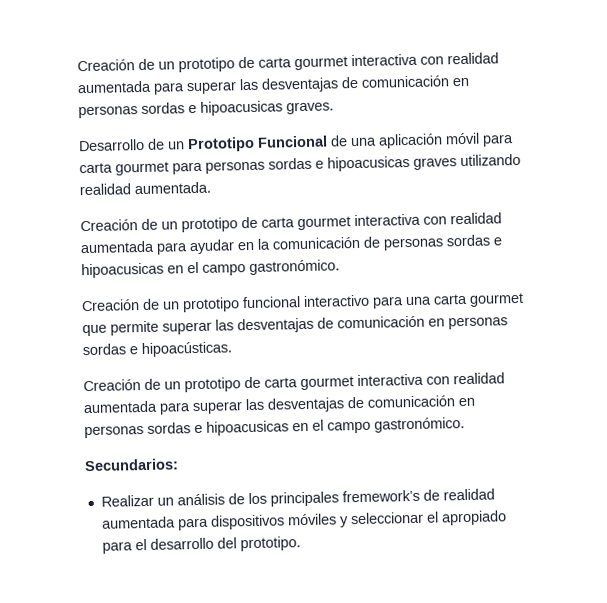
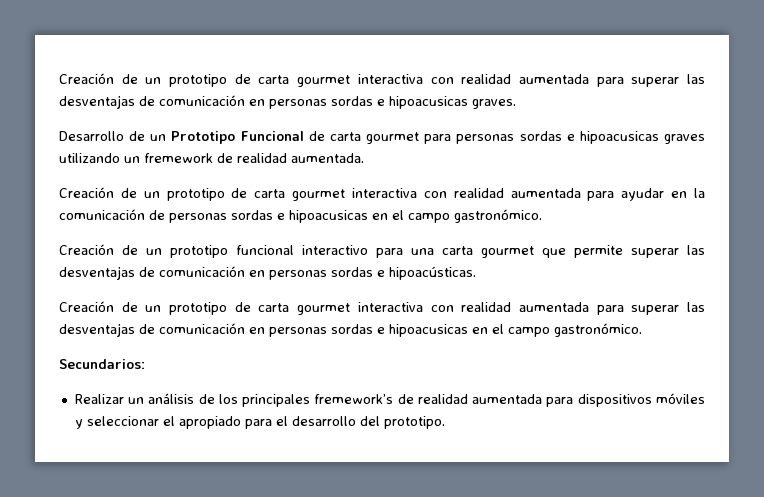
[350,132,514,149] una aplicación móvil para -> (325, 136) none
(521, 160) none -> [124,153,233,163] un fremework de

